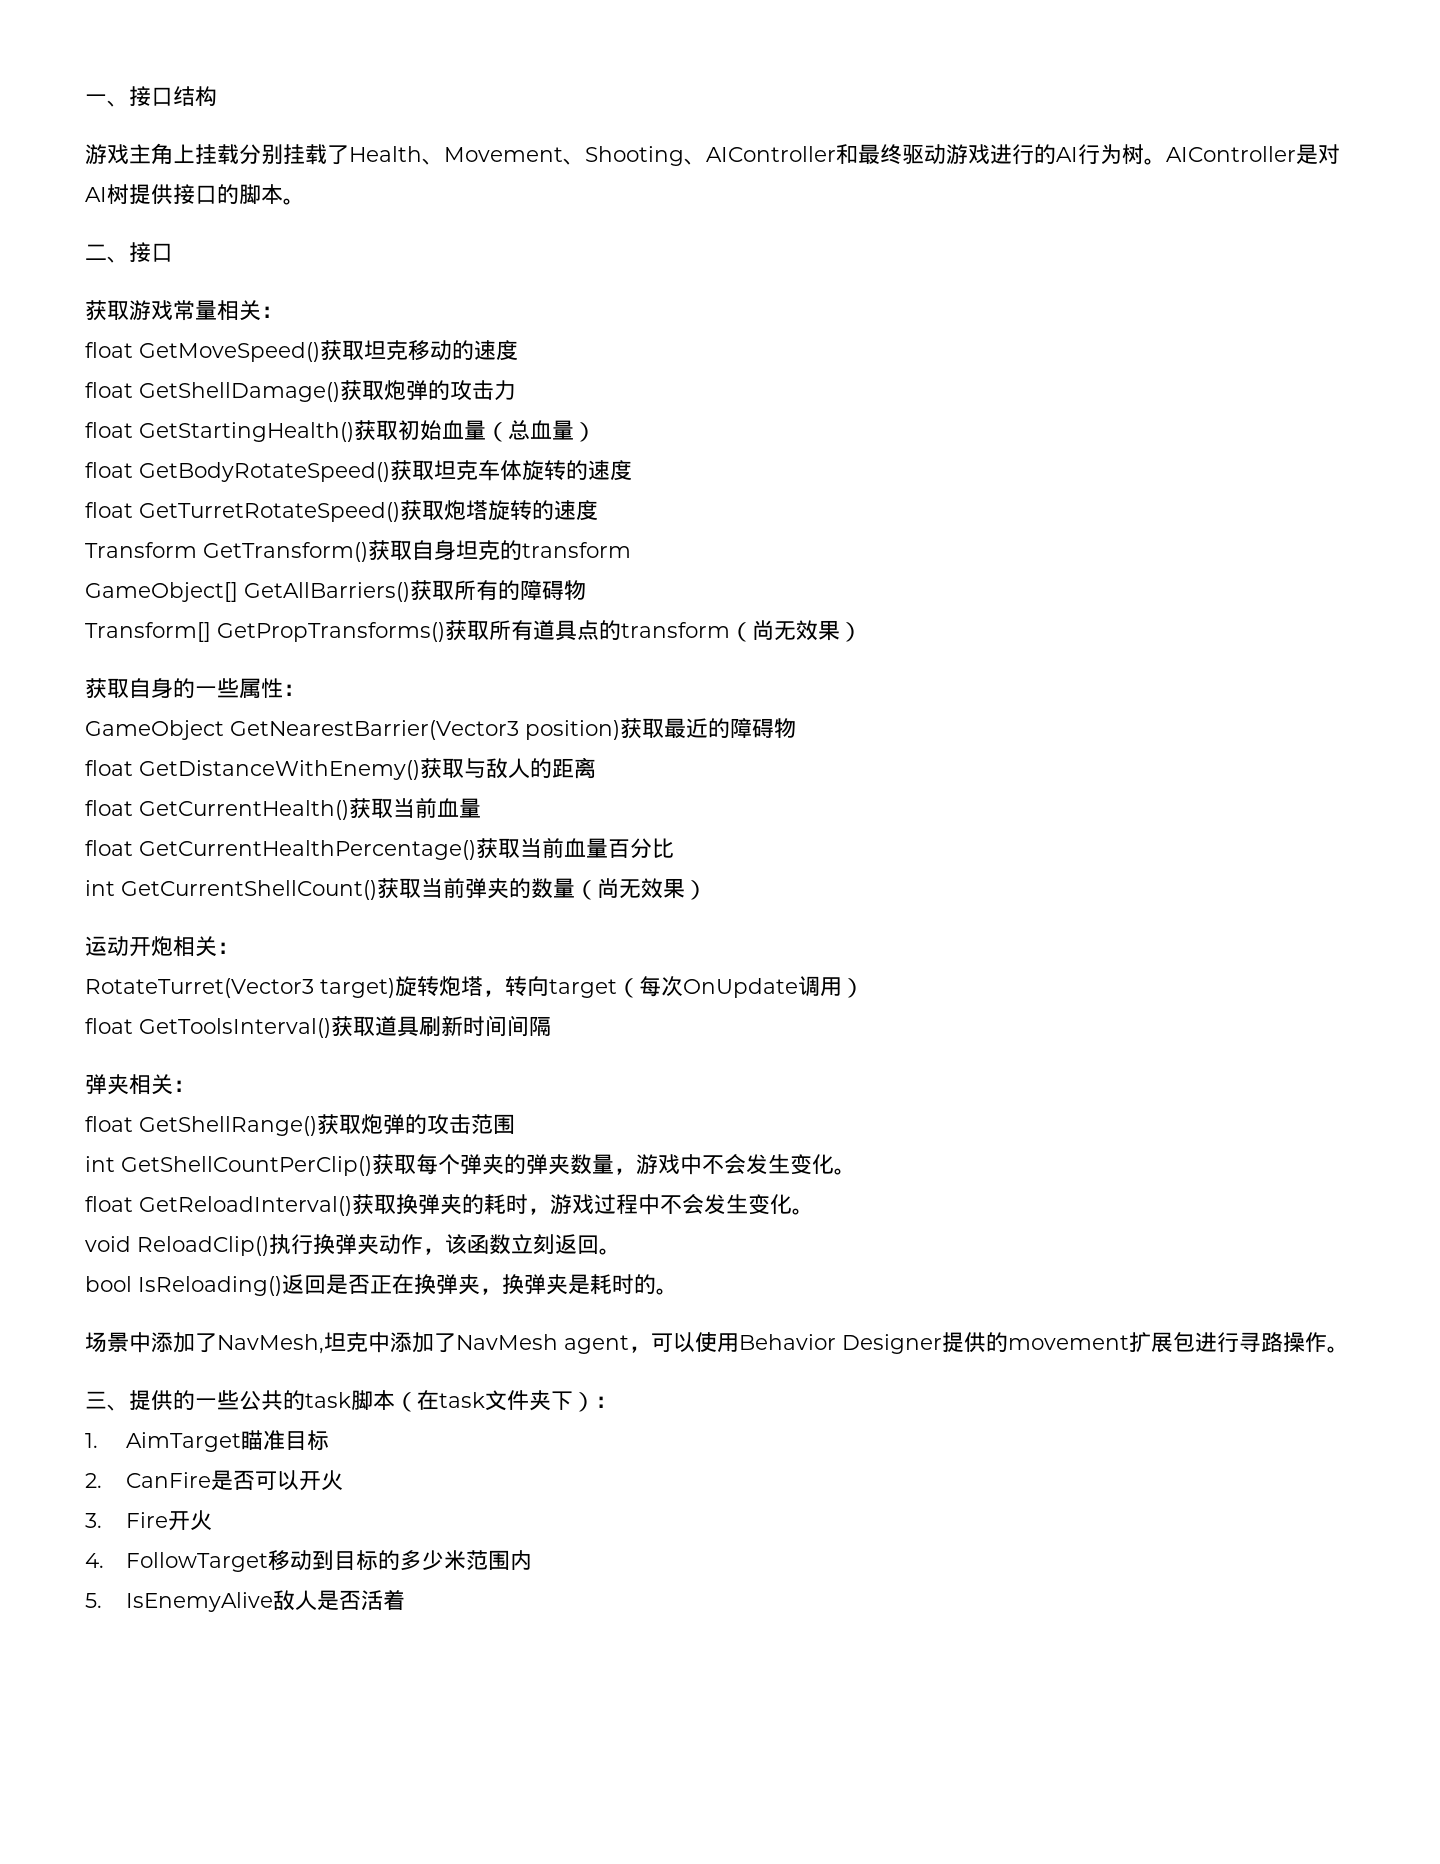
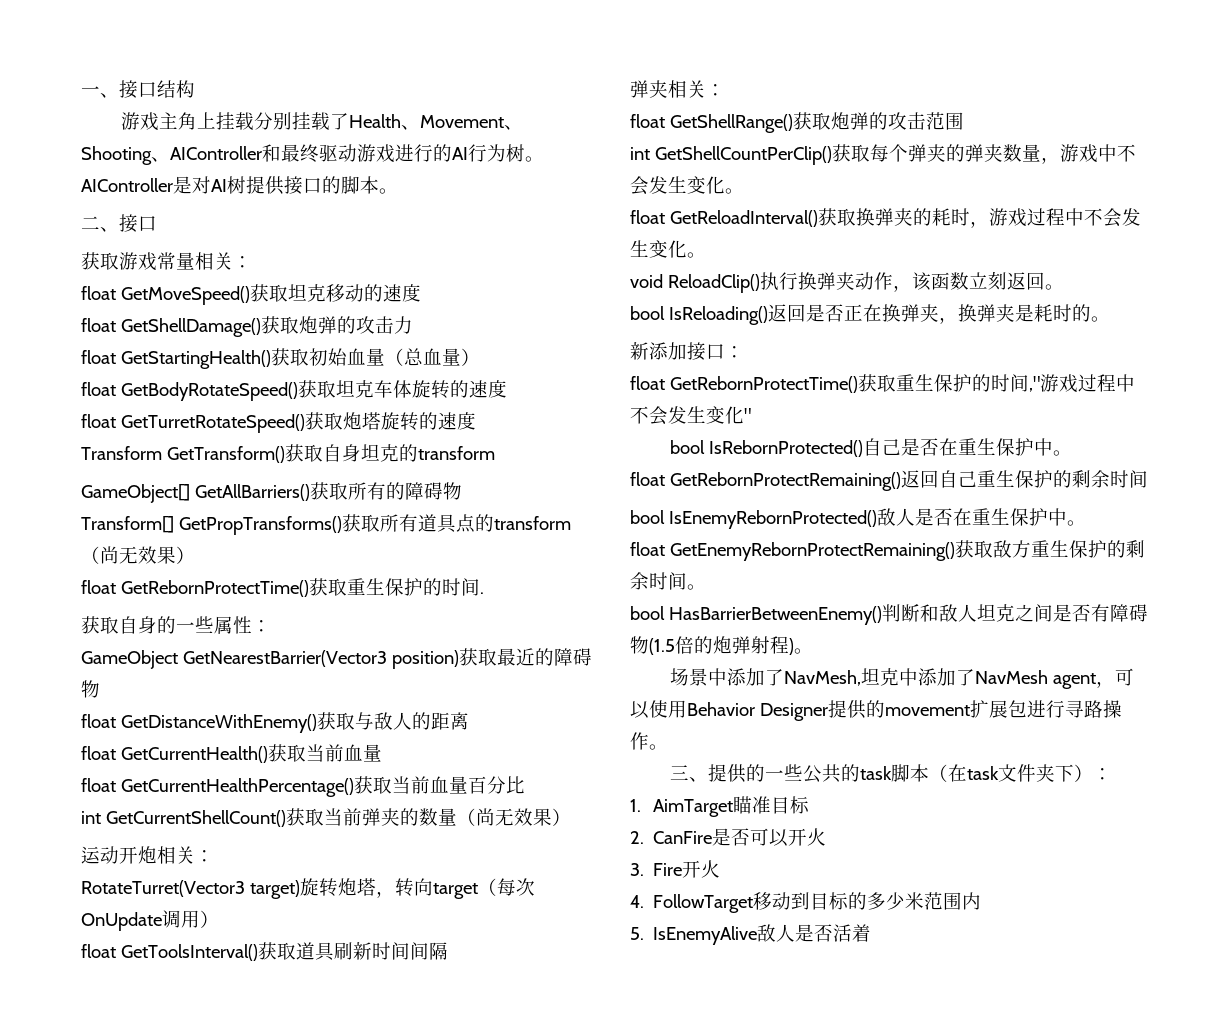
(862, 632) none -> [81,578,484,597] // float GetRebornProtectTime()获取重生保护的时间.
(678, 1291) none -> [630,342,744,361] [630,374,1135,393] [630,406,751,425] [669,438,1072,457] [630,470,1148,491] [630,508,1086,529] [630,540,1145,561] [630,572,706,590] [630,604,1148,625] [630,636,813,655] // 新添加接口： // float GetRebornProtectTime()获取重生保护的时间,"游戏过程中不会发生变化" // bool IsRebornProtected()自己是否在重生保护中。 // float GetRebornProtectRemaining()返回自己重生保护的剩余时间 // bool IsEnemyRebornProtected()敌人是否在重生保护中。 // float GetEnemyRebornProtectRemaining()获取敌方重生保护的剩余时间。 // bool HasBarrierBetweenEnemy()判断和敌人坦克之间是否有障碍物(1.5倍的炮弹射程)。

